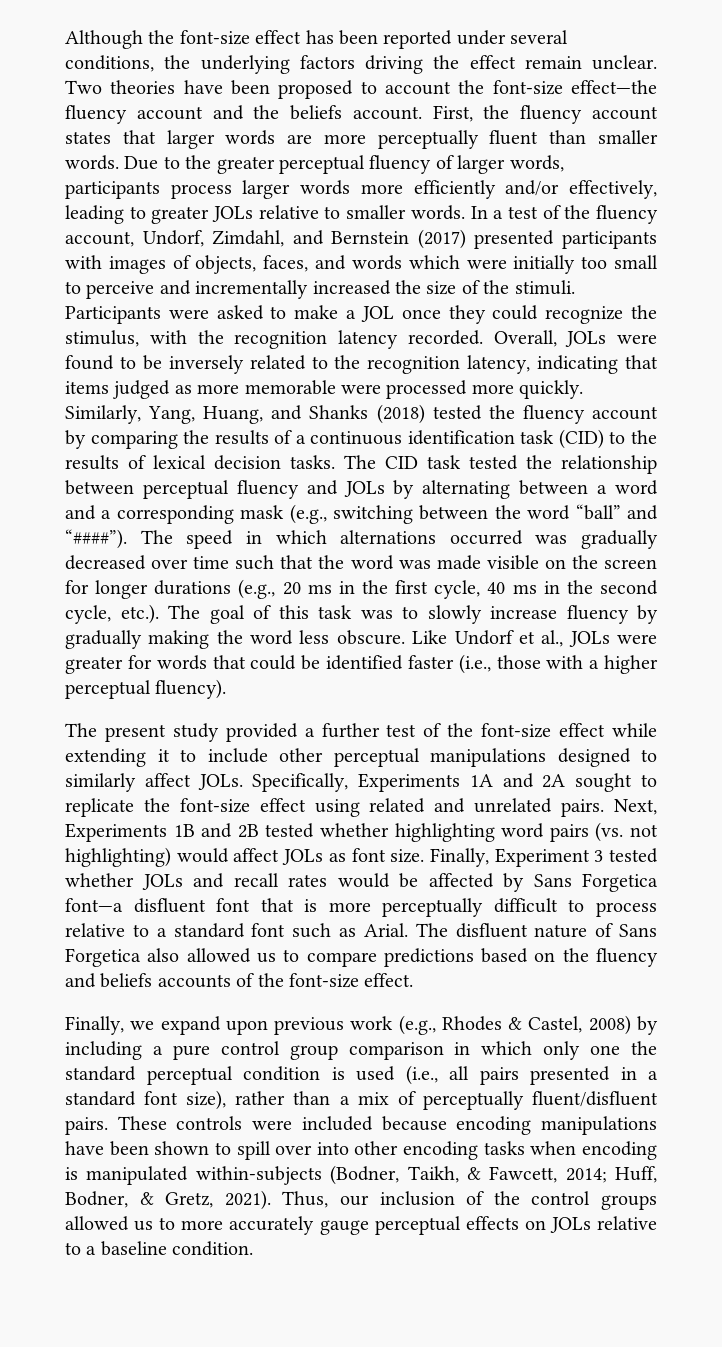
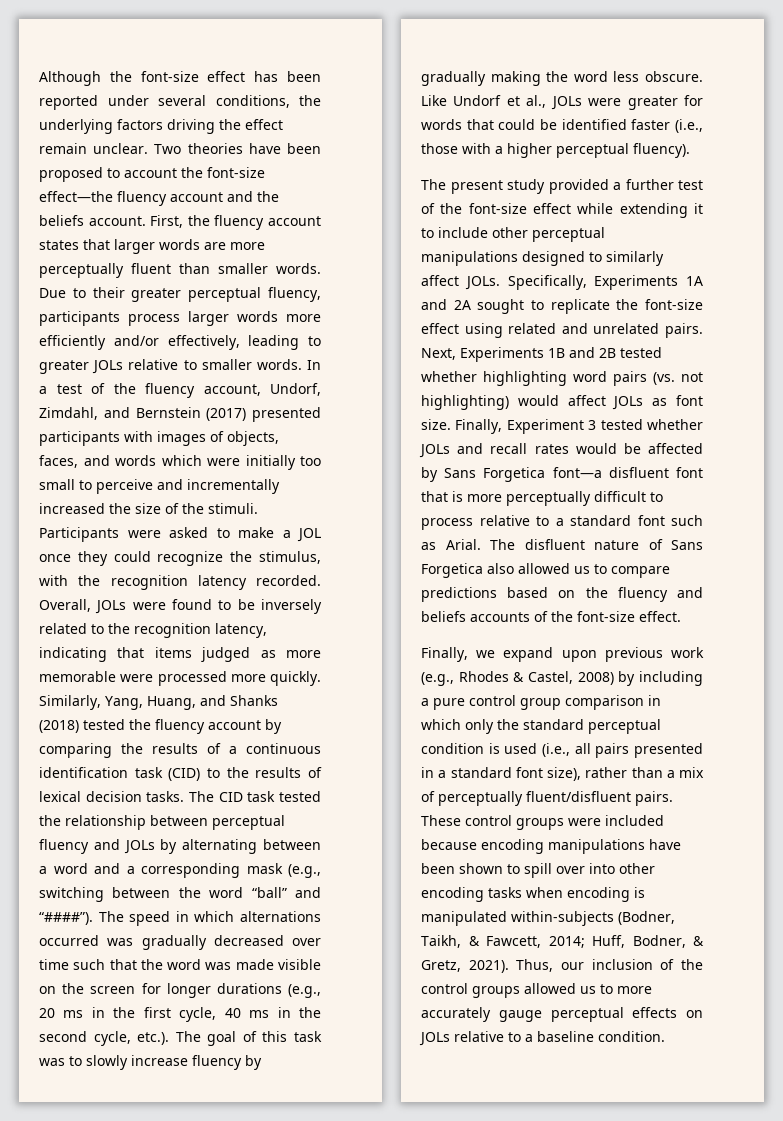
[185,155,212,169] the -> [92,287,125,298] their
[369,155,564,174] fluency of larger words, -> [268,287,321,302] fluency,
[590,1045,621,1055] one -> (494, 726) none
[176,1116,243,1130] controls -> [465,815,564,830] control groups

